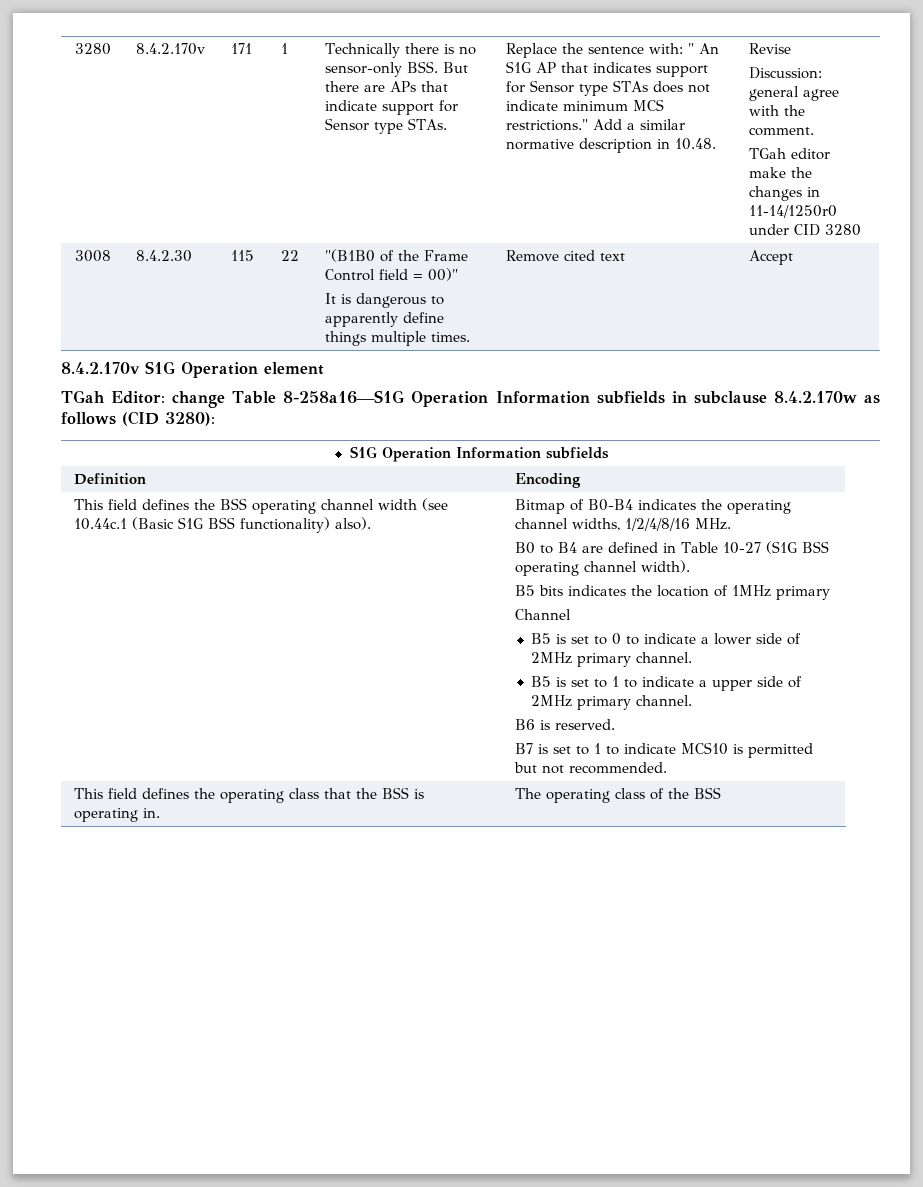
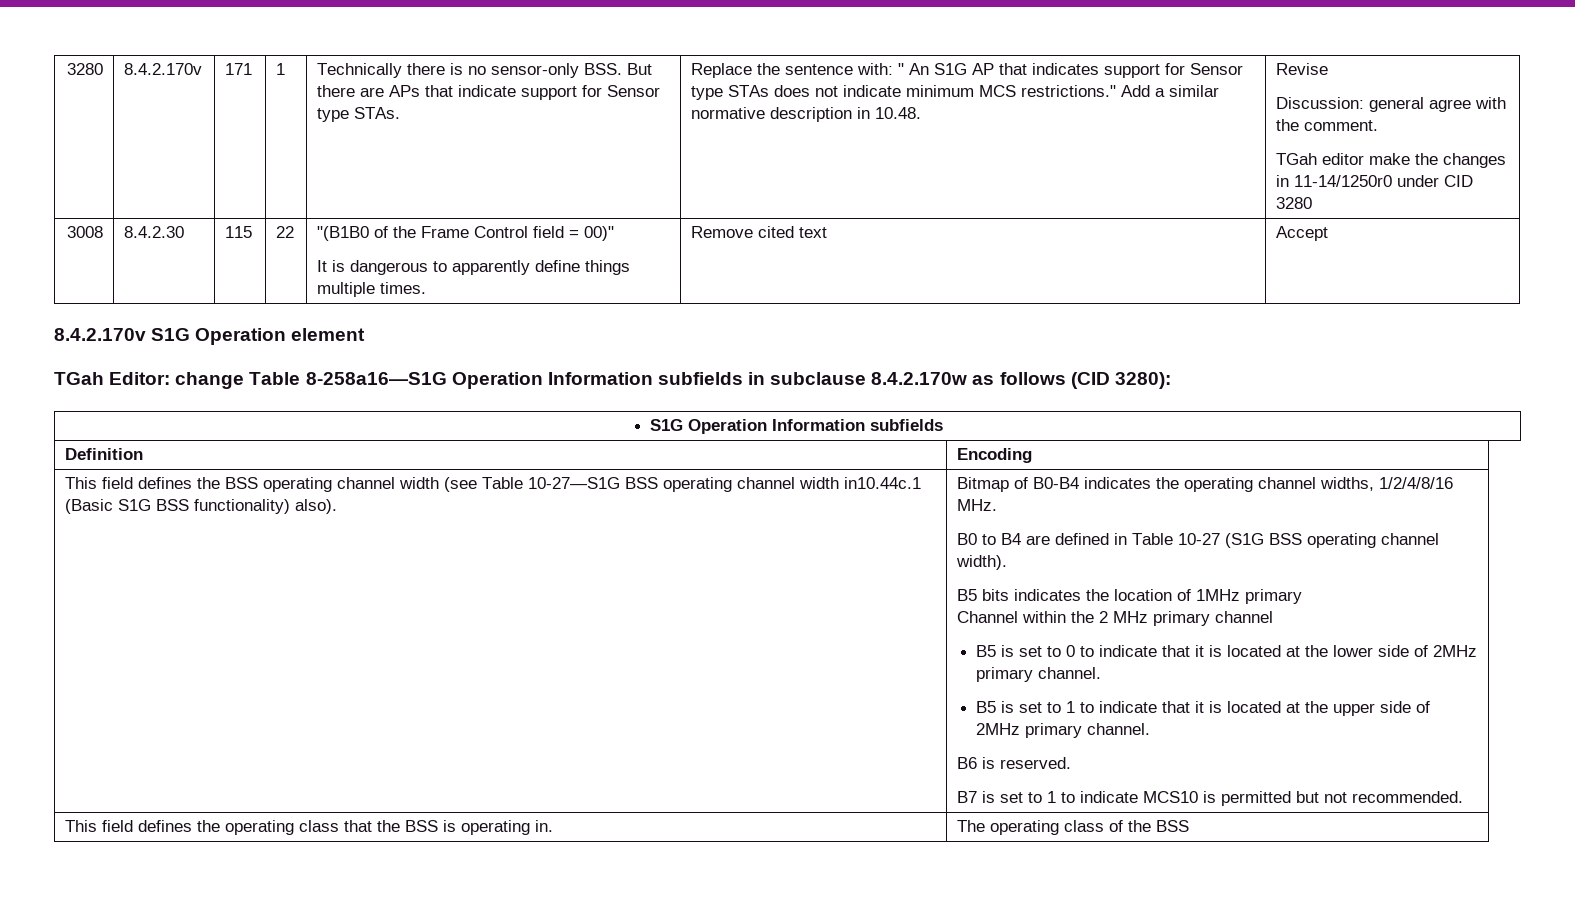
[73,518,127,530] 10.44c.1 -> [482,477,922,492] Table 10-27—S1G BSS operating channel width in10.44c.1
(571, 614) none -> [1022,611,1274,626] within the 2 MHz primary channel
[701,637,710,644] a -> [1161,645,1328,657] that it is located at the
[699,680,708,687] a -> [1161,701,1328,713] that it is located at the

